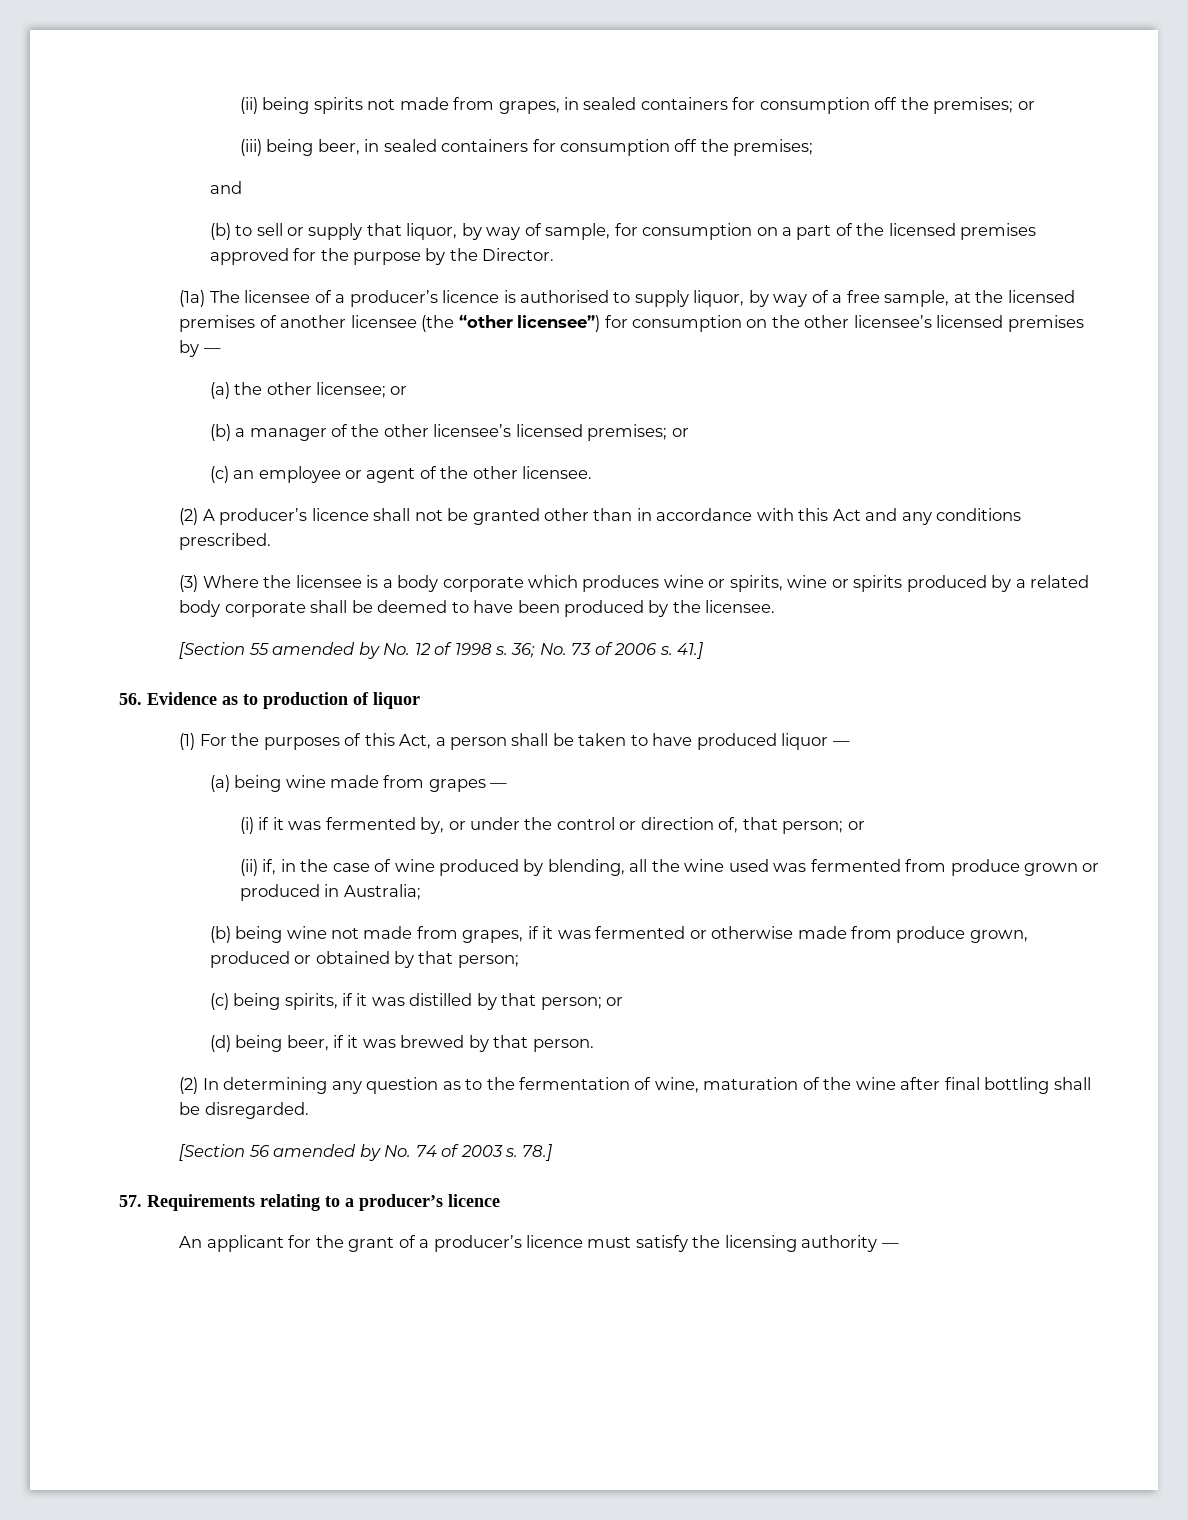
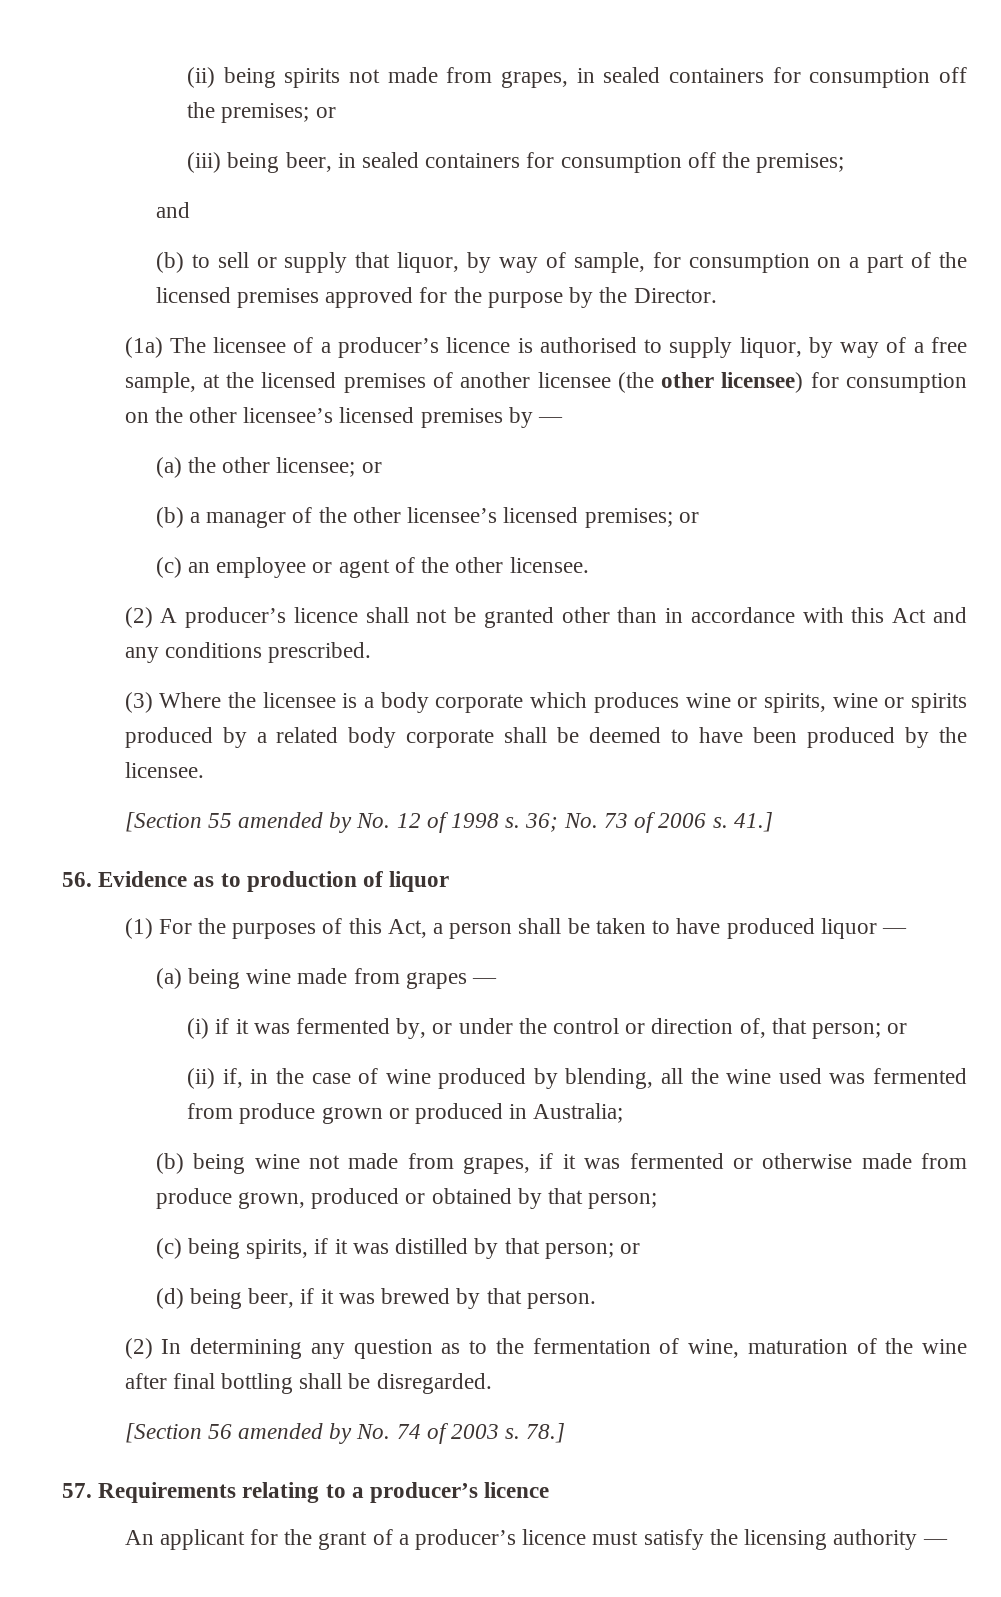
[458,315,601,332] “other licensee”) -> [661,372,804,393] other licensee)

